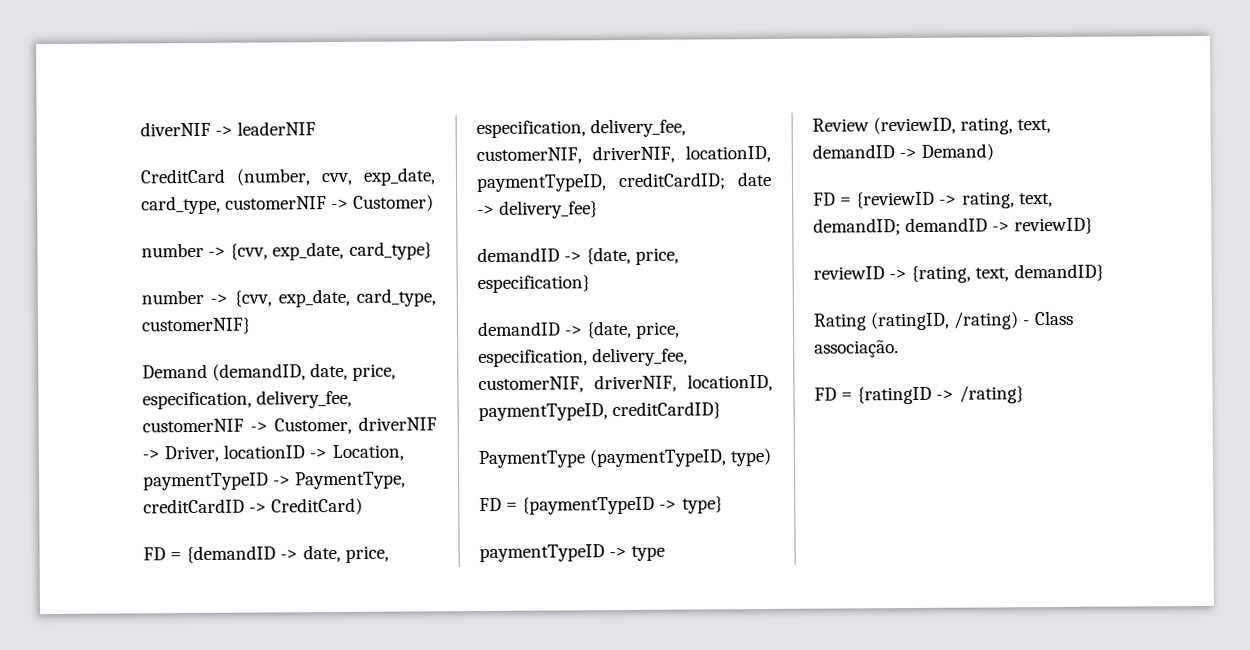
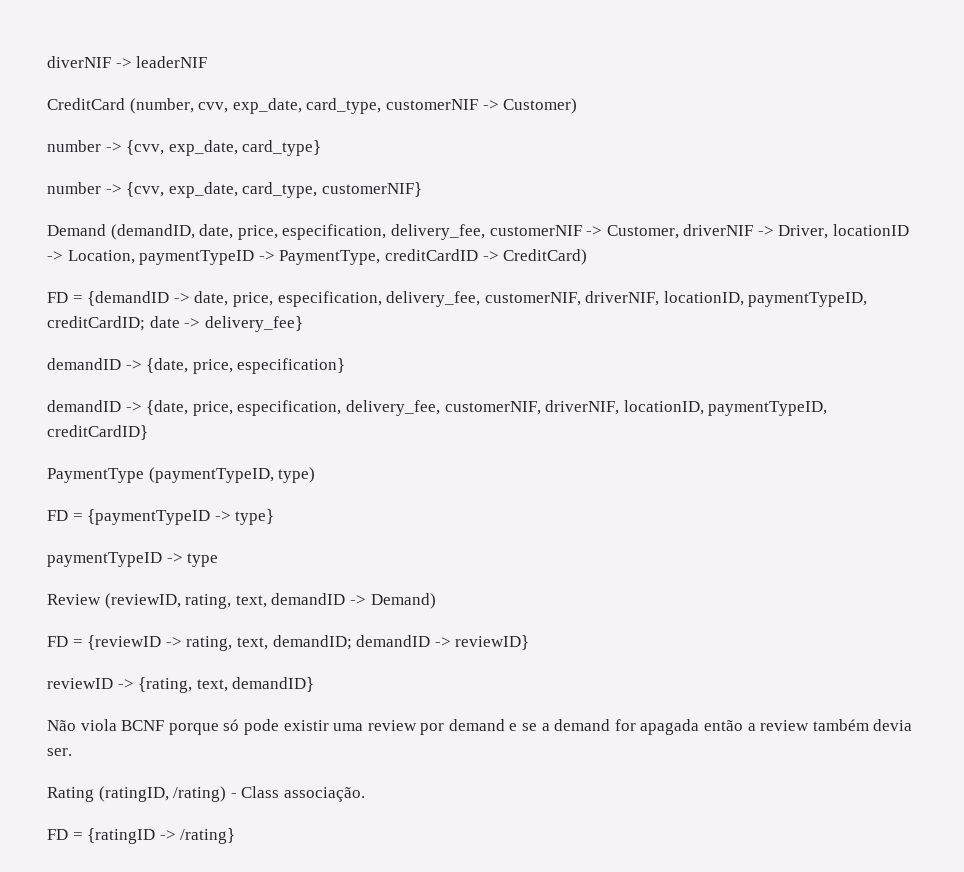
(1104, 272) none -> [47,719,913,735] [47,748,72,756] // Não viola BCNF porque só pode existir uma review por demand e se a demand for apagada então a review também devia ser.

